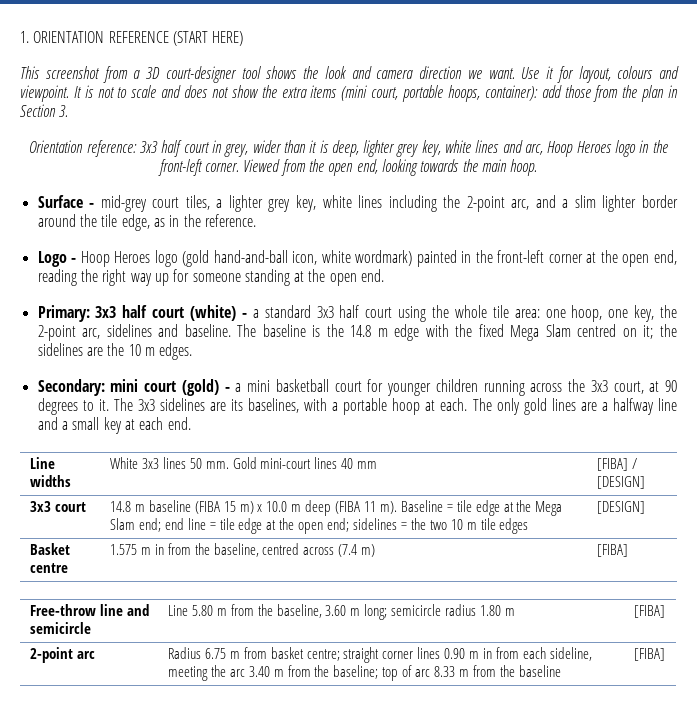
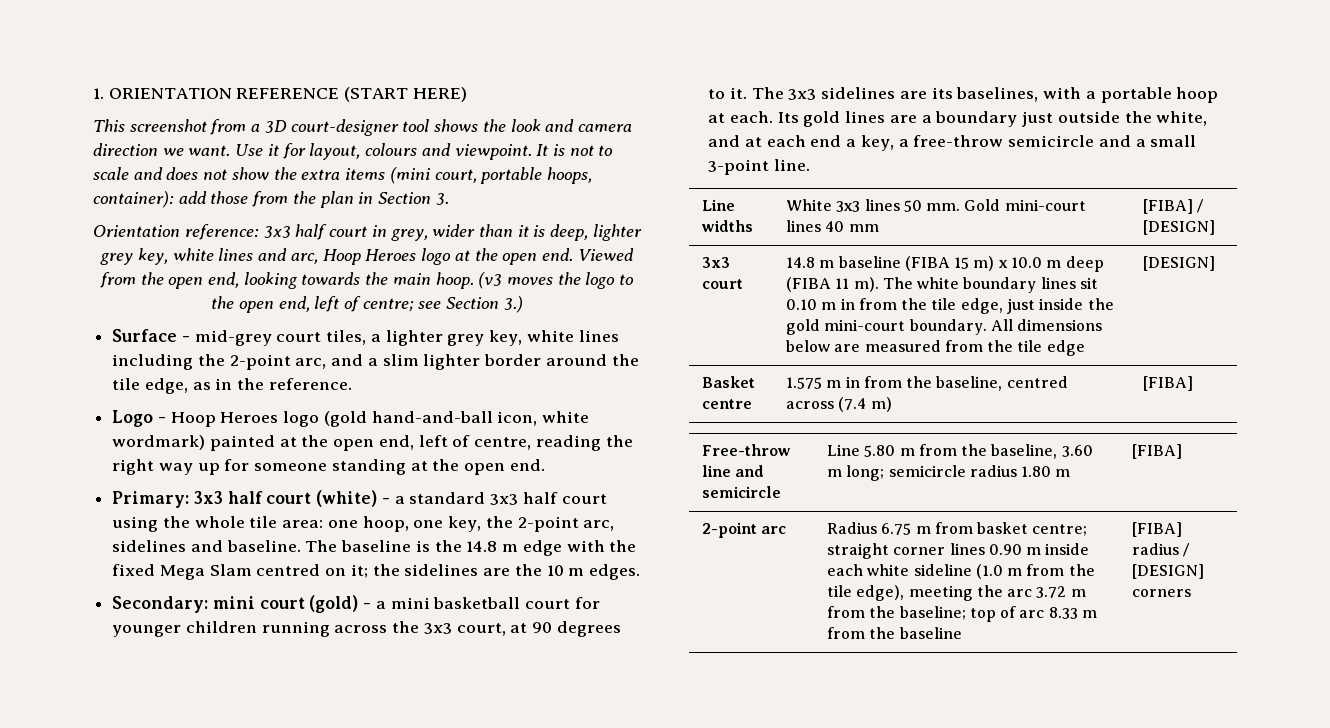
[639,140,668,153] [157,159,240,176] in the front-left corner. -> [454,248,573,265] at the open end.
(538, 167) none -> [478,272,635,289] [211,296,523,313] (v3 moves the logo to the open end, left of centre; see Section 3.)
[461,250,583,263] in the front-left corner -> (275, 443) none
(678, 257) none -> [418,435,532,450] left of centre,
[472,398,520,415] The only -> [777,112,799,123] Its
[612,398,678,415] [37,417,191,434] halfway line and a small key at each end. -> [935,111,1208,127] [708,135,1197,151] [708,159,810,175] boundary just outside the white, and at each end a key, a free-throw semicircle and a small 3-point line.
[400,500,563,516] [109,518,529,534] Baseline = tile edge at the Mega Slam end; end line = tile edge at the open end; sidelines = the two 10 m tile edges -> [882,277,1099,293] [785,298,1114,314] [785,319,1103,335] [785,340,1085,356] The white boundary lines sit 0.10 m in from the tile edge, just inside the gold mini-court boundary. All dimensions below are measured from the tile edge
[483,647,592,661] in from each sideline, -> [1045,543,1090,555] [826,564,1095,579] [826,585,905,601] inside each white sideline (1.0 m from the tile edge),
[248,666,270,677] 3.40 -> [1036,586,1067,598] 3.72
(665, 654) none -> [1131,543,1191,557] [1131,564,1204,579] [1131,589,1191,597] radius / [DESIGN] corners

